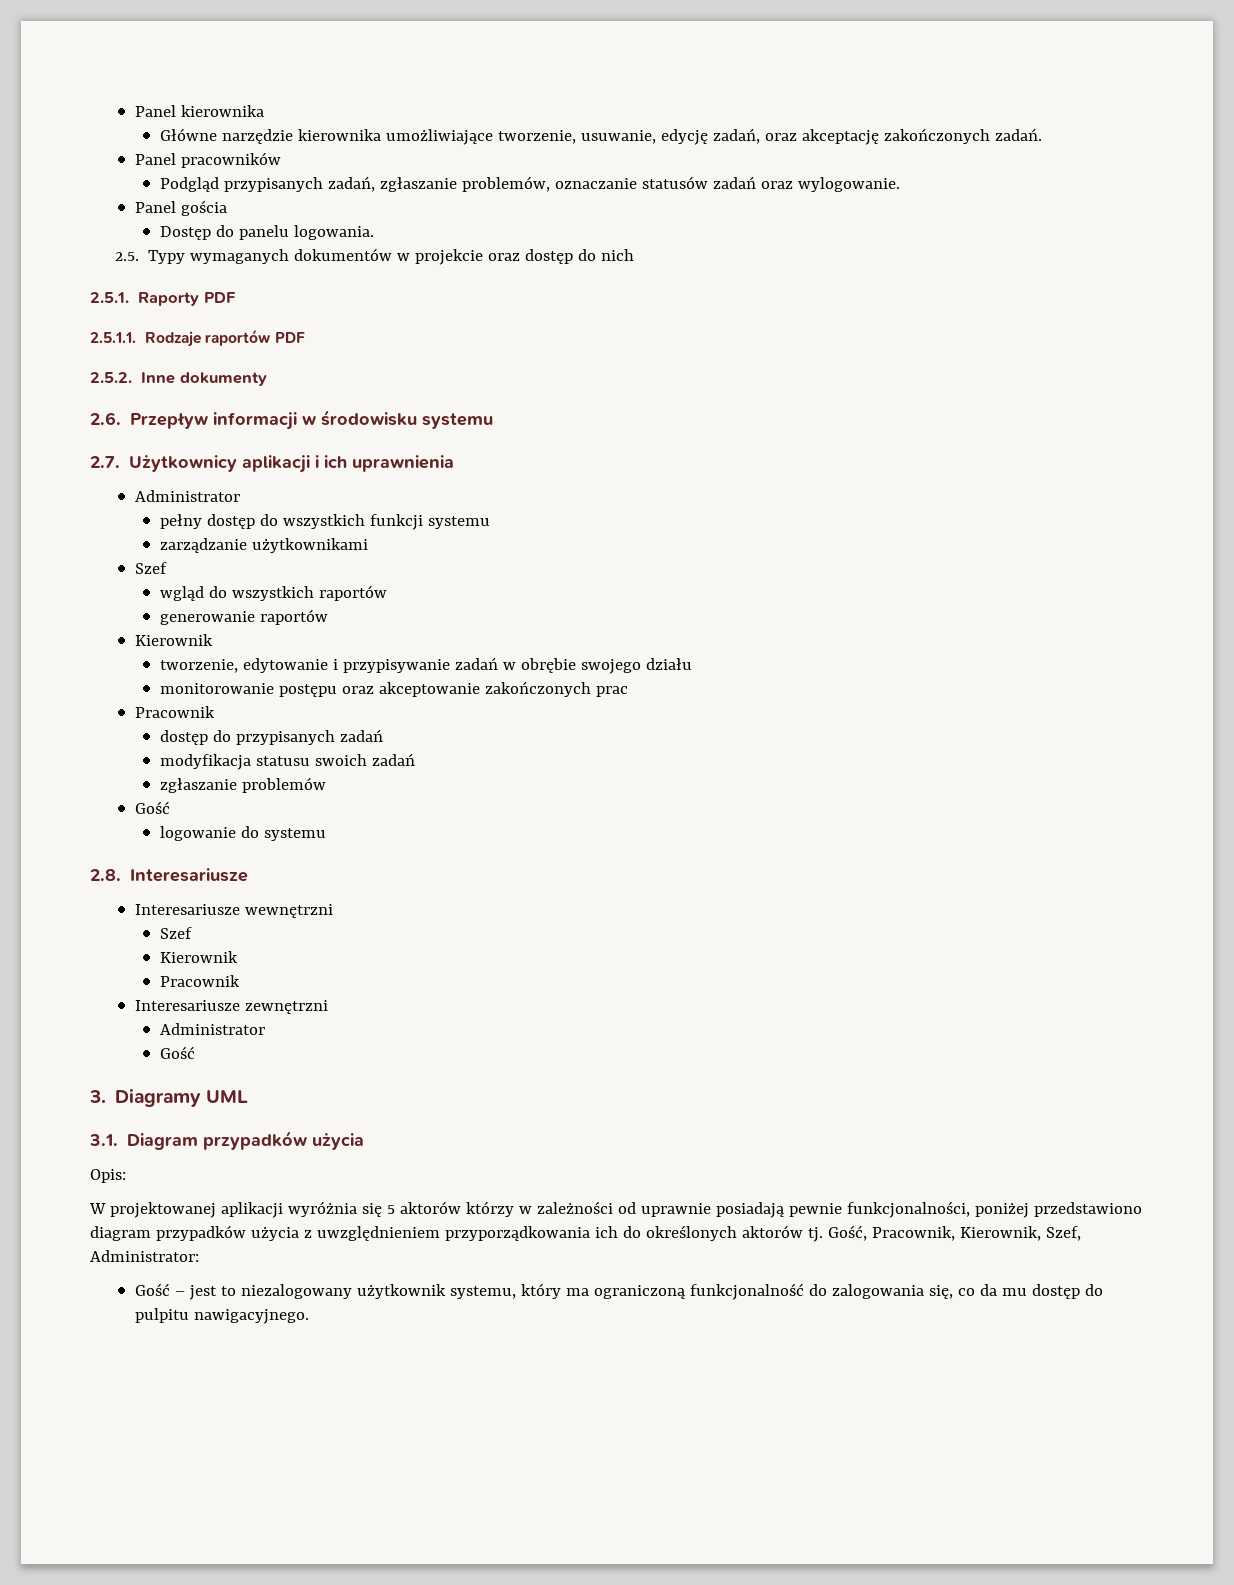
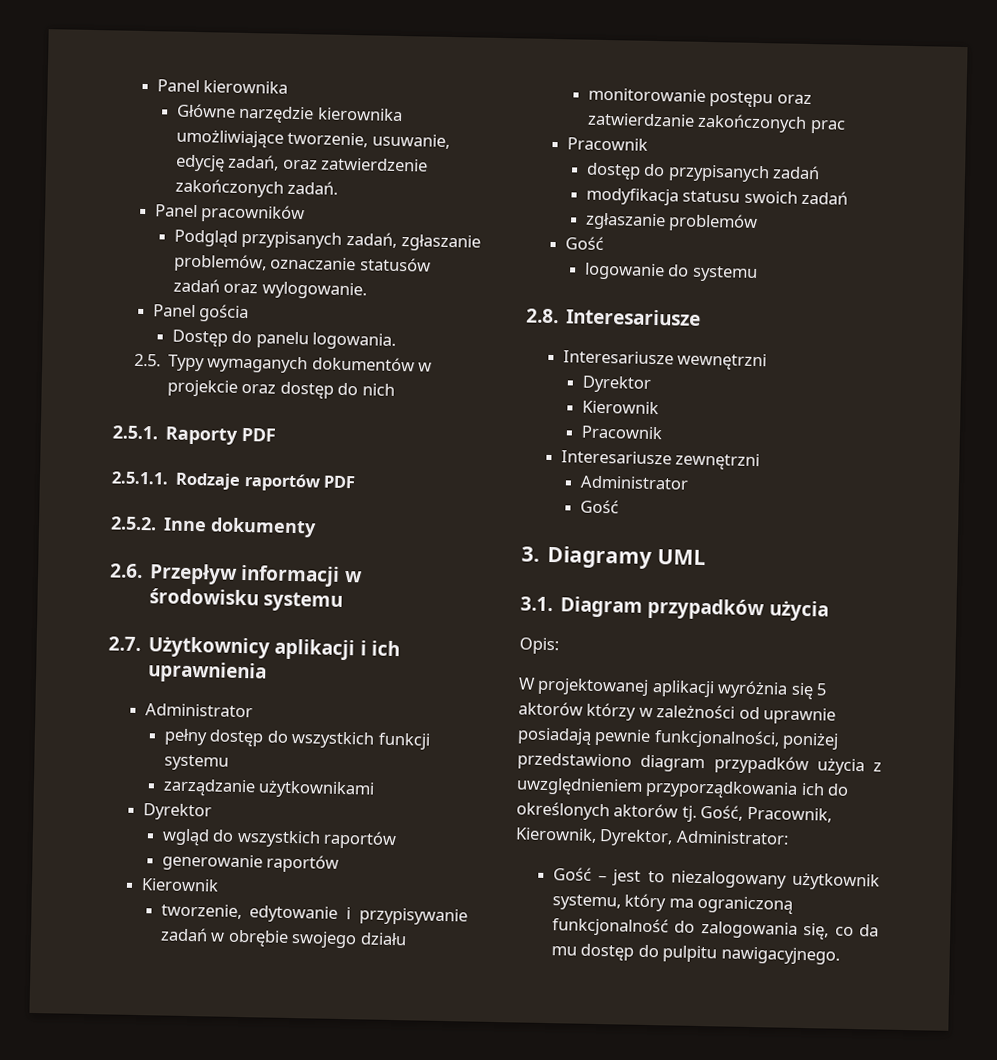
[801,129,879,145] akceptację -> [321,157,429,172] zatwierdzenie
[135,562,168,574] Szef -> [142,803,212,821] Dyrektor
[378,682,480,697] akceptowanie -> [586,112,695,127] zatwierdzanie
[159,927,192,939] Szef -> [581,375,652,393] Dyrektor
[1045,1226,1081,1241] Szef, -> [599,829,674,847] Dyrektor,

